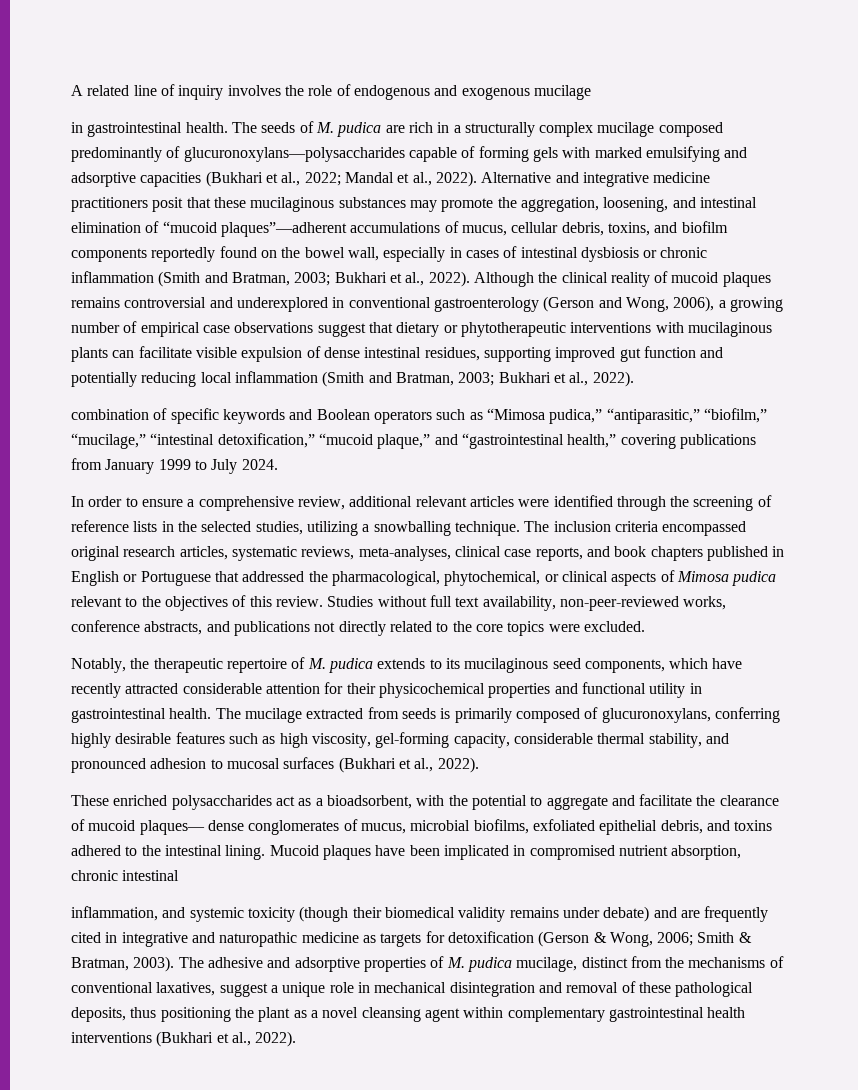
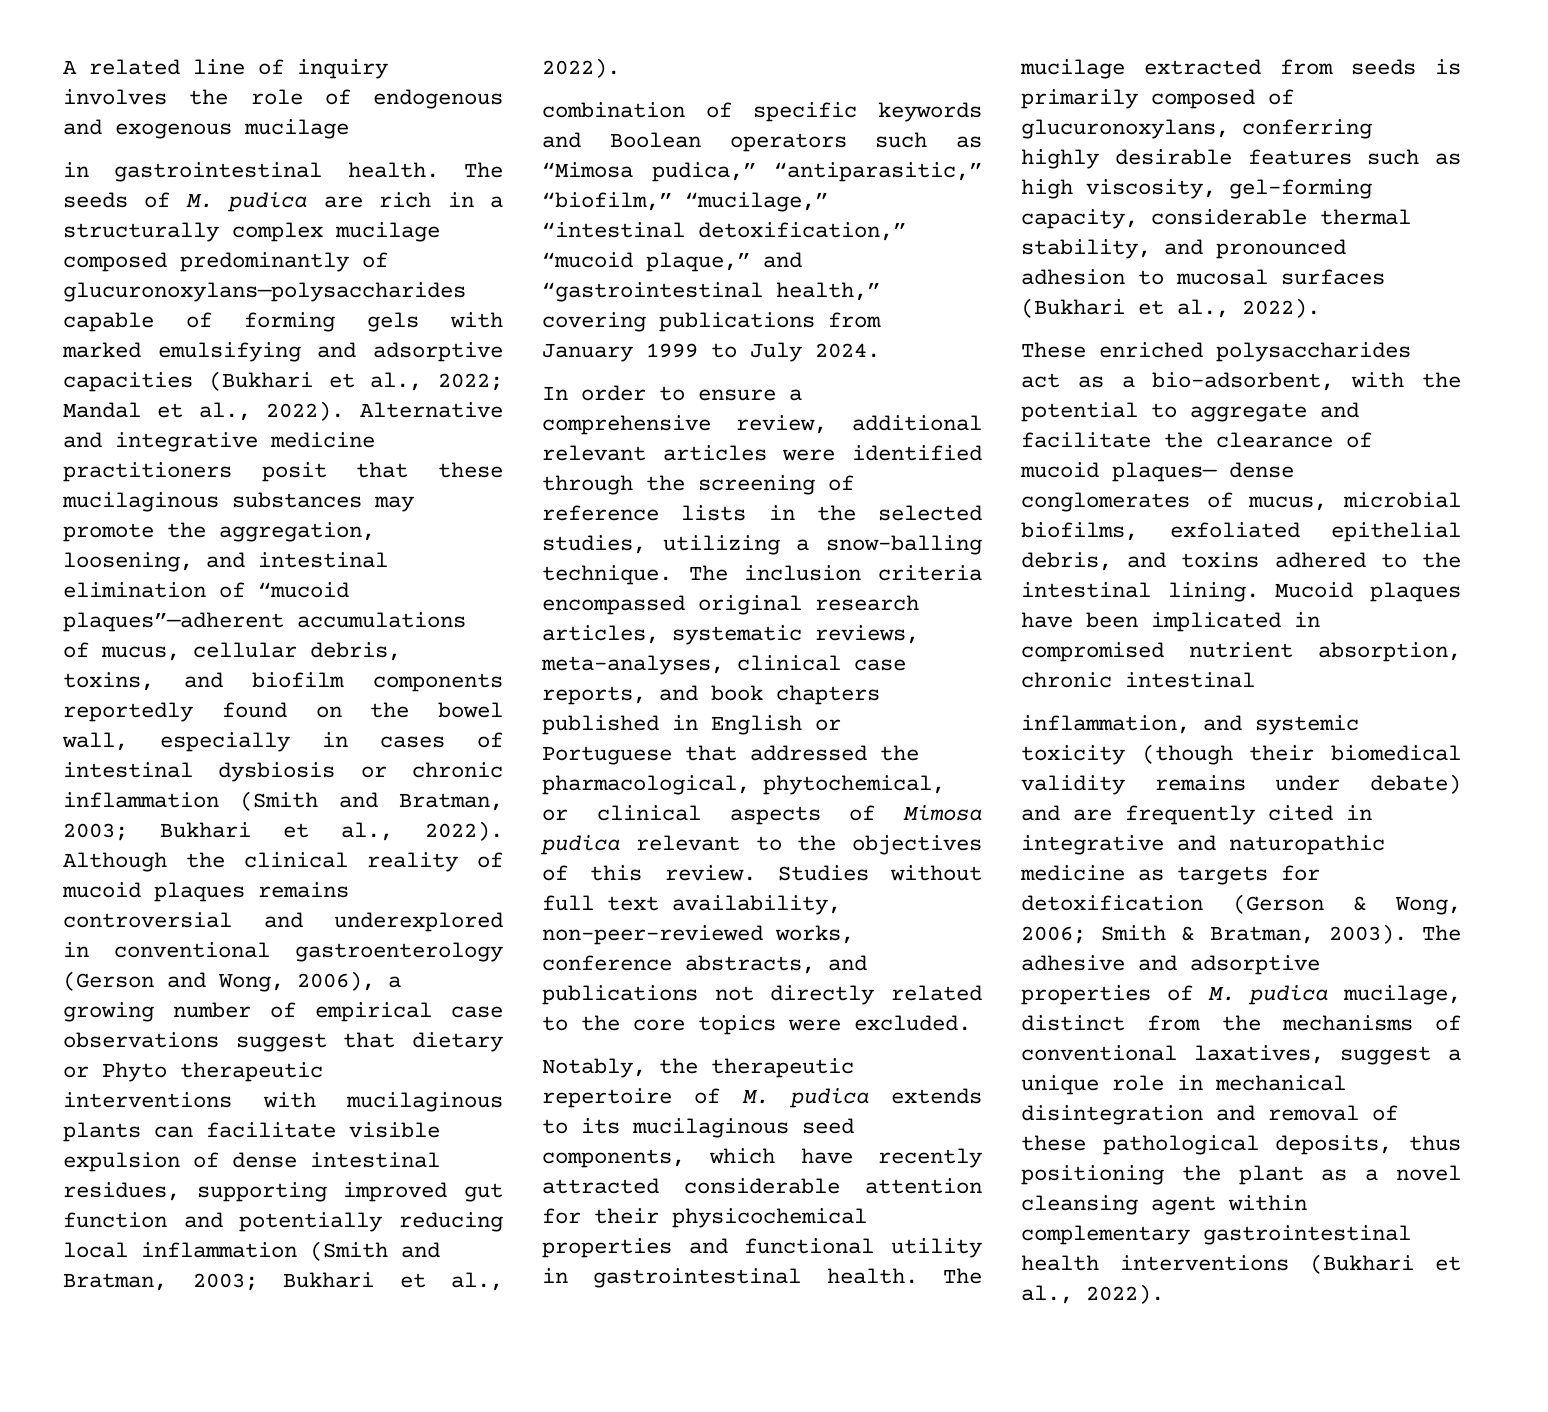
[460,322,566,337] phytotherapeutic -> [102,1062,323,1082] Phyto therapeutic
[373,521,451,536] snowballing -> [826,535,982,555] snow-balling
[326,795,412,809] bioadsorbent, -> [1152,372,1335,391] bio-adsorbent,

